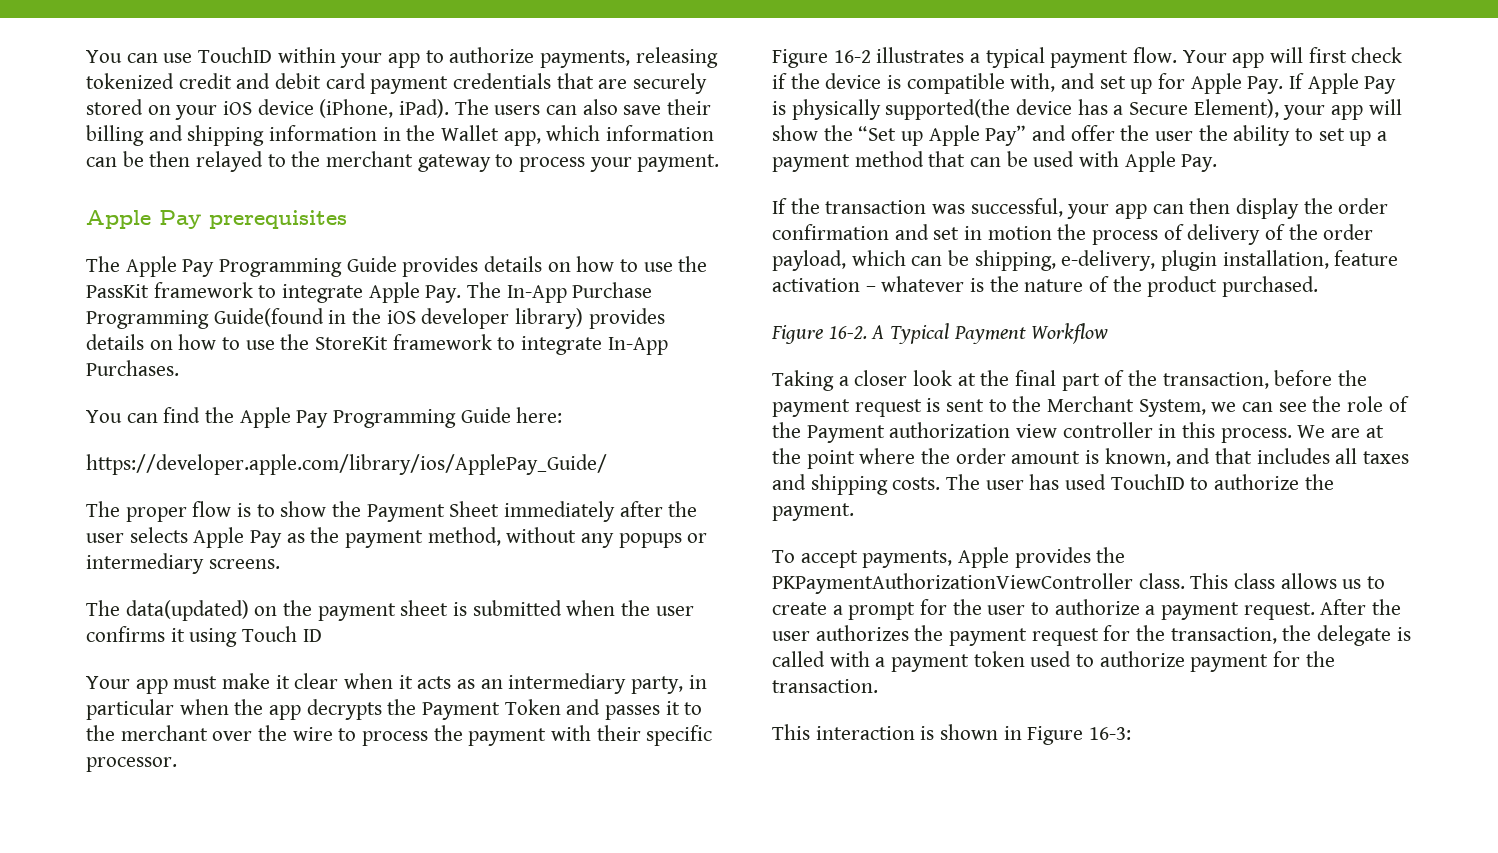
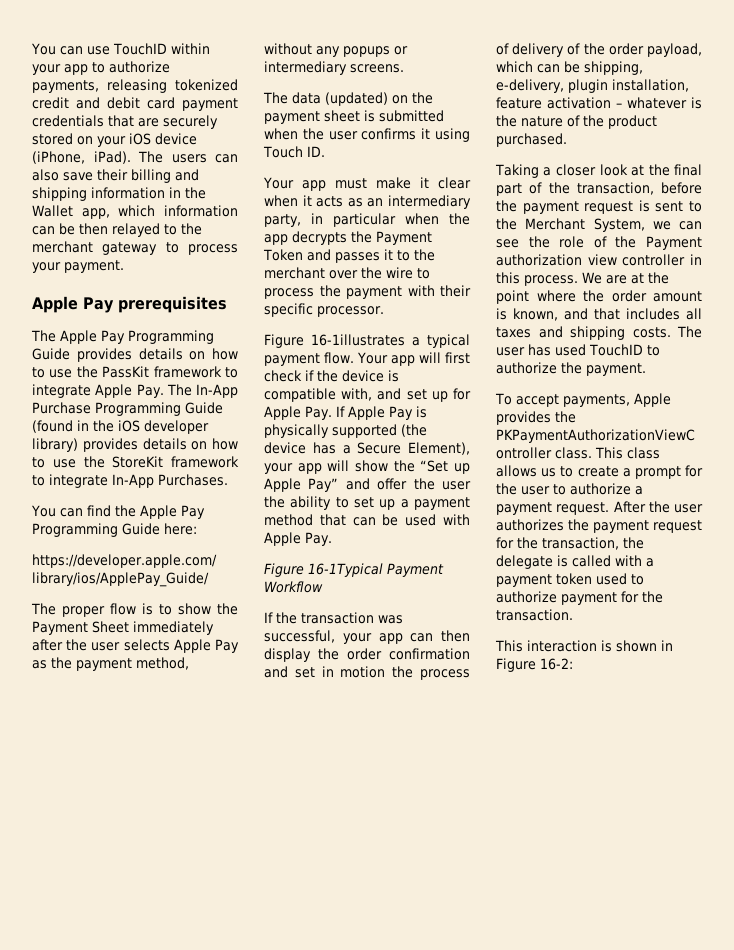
[213,308,324,327] Guide(found -> [185,402,223,414] [32,420,73,433] Guide (found
[125,600,249,621] data(updated) -> [292,92,388,106] data (updated)
[302,629,322,642] ID -> [306,146,325,157] ID.
[833,47,965,63] 16-2 illustrates -> [310,334,405,346] 16-1illustrates
[885,99,1011,120] supported(the -> [332,424,427,438] supported (the
(1218, 163) none -> [264,563,444,577] [264,581,323,593] // Figure 16-1Typical Payment Workflow
[771,323,1109,344] // Figure 16-2. A Typical Payment Workflow -> (567, 140) none
[1089,727,1132,740] 16-3: -> [539,658,573,670] 16-2:

